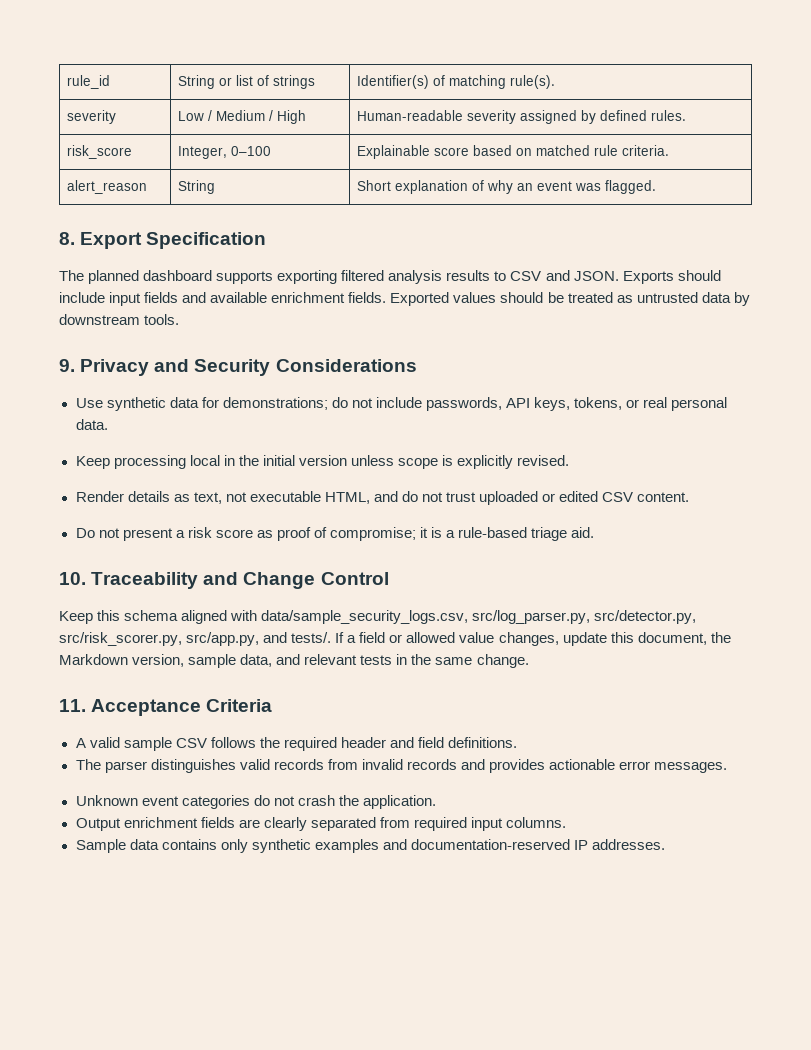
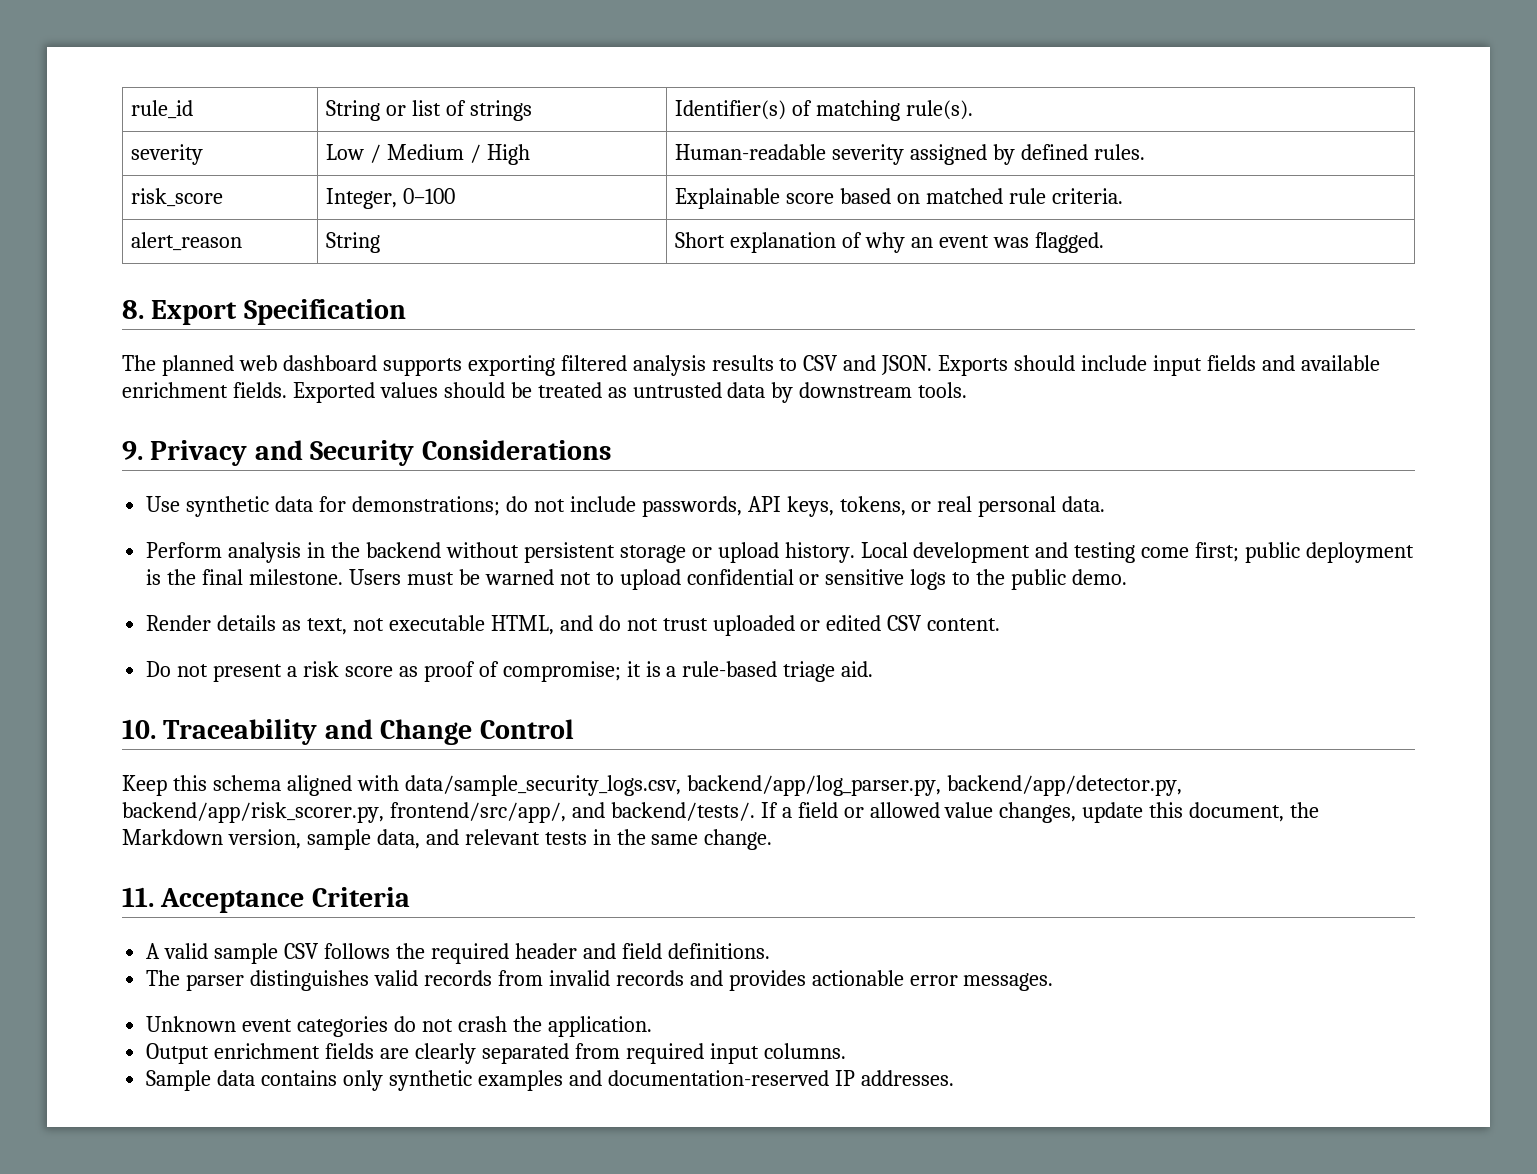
(140, 277) none -> [238,355,277,371] web
[75,455,570,469] Keep processing local in the initial version unless scope is explicitly revised. -> [146,542,1415,563] [146,569,1128,590] Perform analysis in the backend without persistent storage or upload history. Local development and testing come first; public deployment is the final milestone. Users must be warned not to upload confidential or sensitive logs to the public demo.
[472,610,697,624] [59,632,332,646] src/log_parser.py, src/detector.py, src/risk_scorer.py, src/app.py, and tests/. -> [686,775,1182,796] [122,802,755,823] backend/app/log_parser.py, backend/app/detector.py, backend/app/risk_scorer.py, frontend/src/app/, and backend/tests/.

